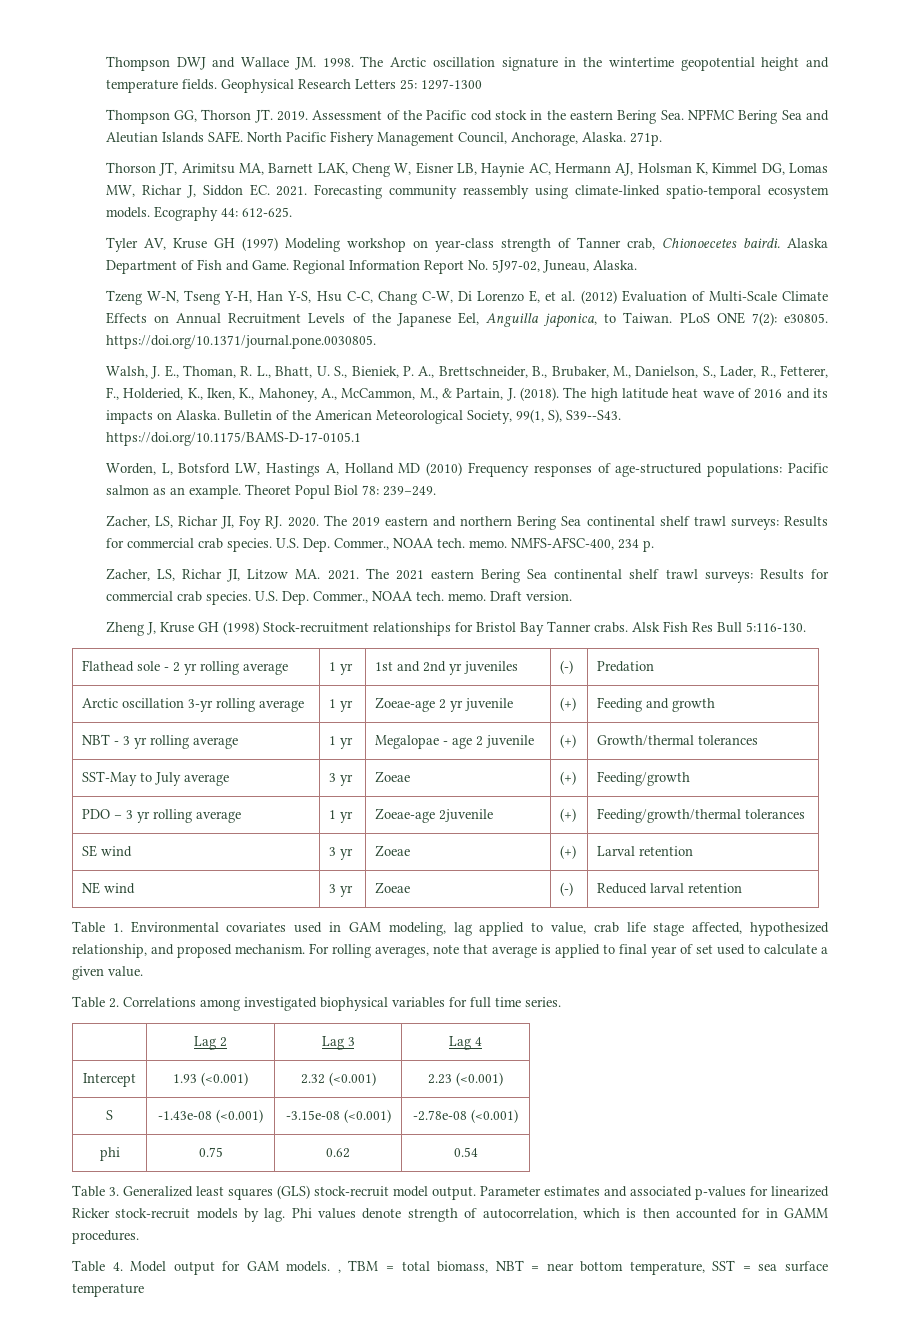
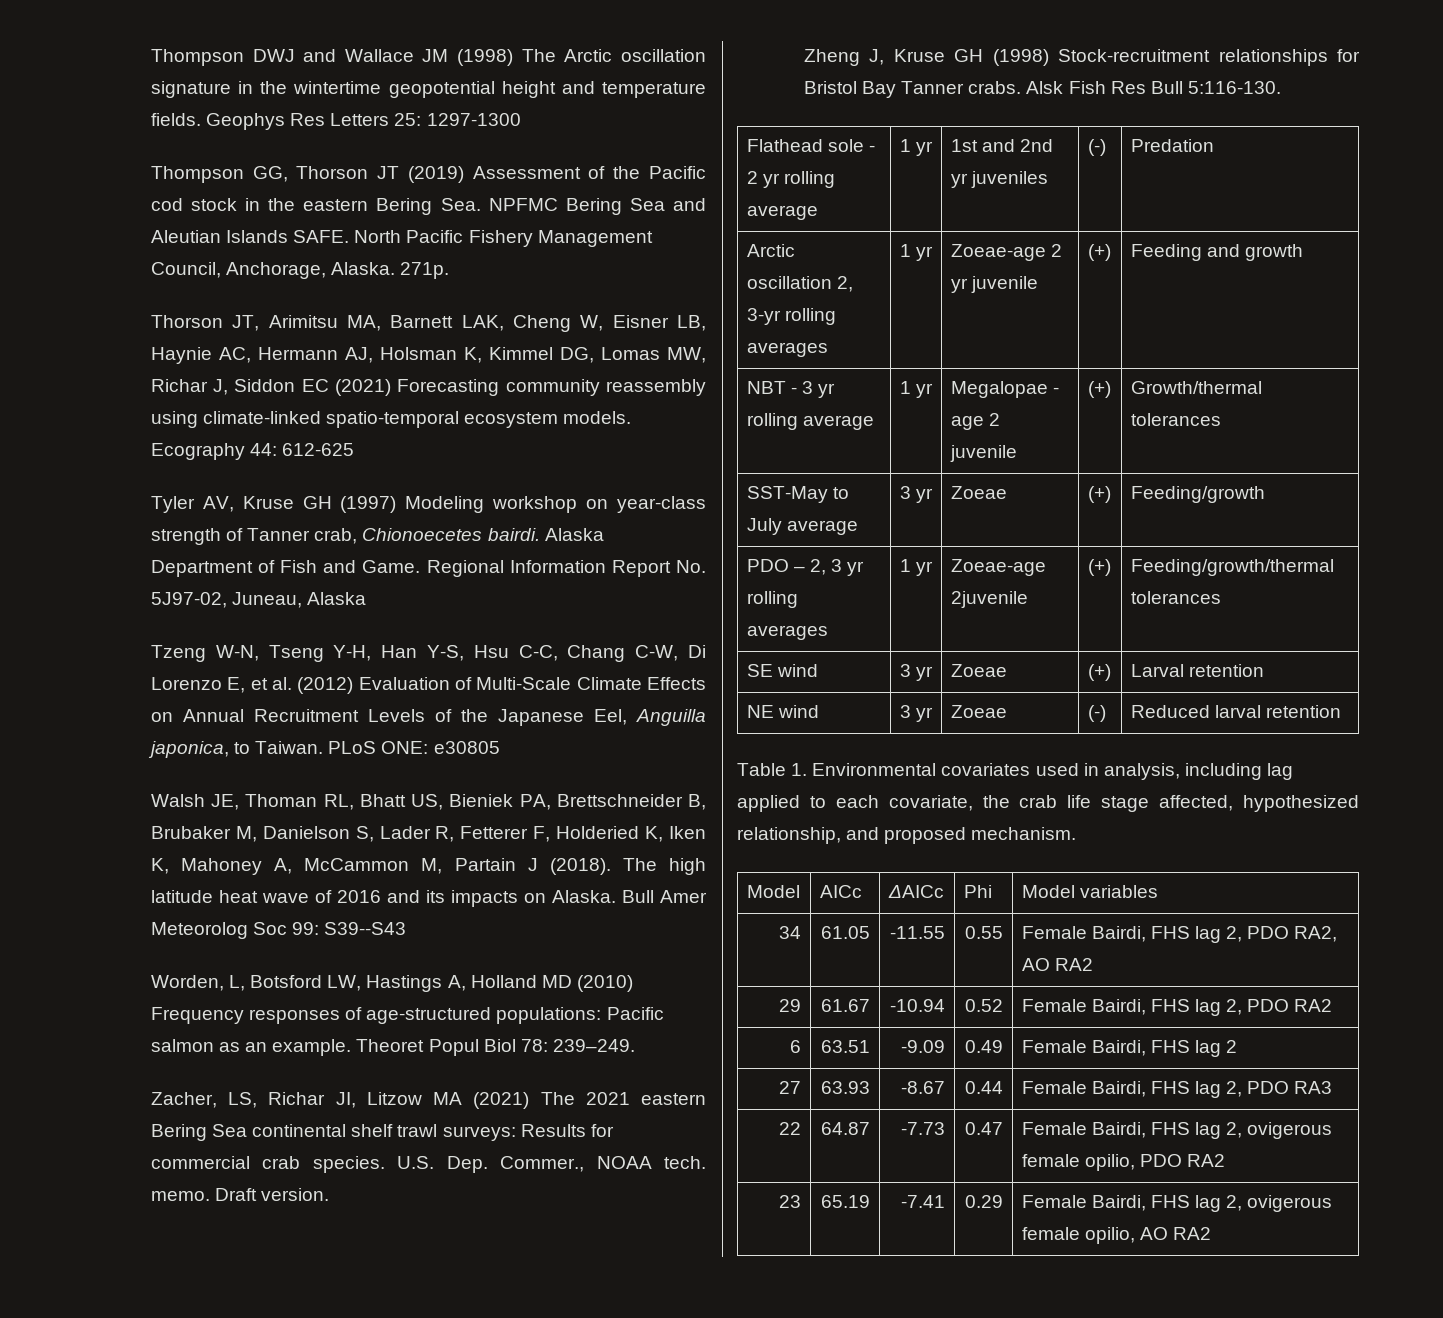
[294,57,354,70] JM. 1998. -> [422,49,514,66] JM (1998)
[220,79,351,93] Geophysical Research -> [206,113,326,130] Geophys Res
[254,109,309,123] JT. 2019. -> [377,166,464,183] JT (2019)
[249,184,308,196] EC. 2021. -> [301,379,392,396] EC (2021)
[241,207,292,218] 612-625. -> [282,443,355,456] 612-625
[592,260,637,270] Alaska. -> [307,592,367,605] Alaska
[716,312,829,326] [105,335,376,349] [105,365,829,379] [105,387,516,402] ONE 7(2): e30805. https://doi.org/10.1371/journal.pone.0030805. // Walsh, J. E., Thoman, R. L., Bhatt, U. S., Bieniek, P. A., Brettschneider, B., Brubaker, M., Danielson, S., Lader, R., Fetterer, F., Holderied, K., Iken, K., Mahoney, A., McCammon, M., & Partain, J. -> [381,741,500,754] [150,794,707,810] [150,826,706,842] [150,858,538,875] ONE: e30805 // Walsh JE, Thoman RL, Bhatt US, Bieniek PA, Brettschneider B, Brubaker M, Danielson S, Lader R, Fetterer F, Holderied K, Iken K, Mahoney A, McCammon M, Partain J
[223,409,621,424] [105,432,361,446] Bulletin of the American Meteorological Society, 99(1, S), S39--S43. https://doi.org/10.1175/BAMS-D-17-0105.1 -> [621,890,707,903] [150,922,407,939] Bull Amer Meteorolog Soc 99: S39--S43
[105,515,829,530] [105,537,654,552] // Zacher, LS, Richar JI, Foy RJ. 2020. The 2019 eastern and northern Bering Sea continental shelf trawl surveys: Results for commercial crab species. U.S. Dep. Commer., NOAA tech. memo. NMFS-AFSC-400, 234 p. -> (635, 1045) none
[295,569,359,580] MA. 2021. -> [433,1092,530,1109] MA (2021)
(185, 703) none -> [836,276,853,292] 2,
[259,700,305,712] average -> [746,342,828,357] averages
[126,809,242,823] 3 yr rolling average -> [809,559,865,576] [746,591,798,608] [746,625,828,640] 2, 3 yr rolling averages
[348,922,446,936] GAM modeling, -> [1103,763,1262,780] analysis, including
[550,922,586,934] value, -> [835,795,1010,811] each covariate, the
[309,943,828,958] [72,966,143,980] [72,996,561,1011] [194,1036,227,1050] [321,1036,355,1050] [449,1036,482,1050] [83,1073,136,1087] [173,1072,248,1086] [300,1072,376,1086] [428,1072,503,1086] [106,1110,113,1120] [158,1109,263,1123] [285,1109,391,1123] [413,1109,518,1123] [99,1147,120,1161] [198,1147,223,1157] [326,1148,350,1158] [453,1147,478,1157] [72,1185,829,1200] [72,1208,829,1222] [72,1230,139,1244] [72,1260,828,1275] [72,1283,144,1297] For rolling averages, note that average is applied to final year of set used to calculate a given value. // Table 2. Correlations among investigated biophysical variables for full time series. // | Lag 2 | Lag 3 | Lag 4 // Intercept | 1.93 (<0.001) | 2.32 (<0.001) | 2.23 (<0.001) // S | -1.43e-08 (<0.001) | -3.15e-08 (<0.001) | -2.78e-08 (<0.001) // phi | 0.75 | 0.62 | 0.54 // Table 3. Generalized least squares (GLS) stock-recruit model output. Parameter estimates and associated p-values for linearized Ricker stock-recruit models by lag. Phi values denote strength of autocorrelation, which is then accounted for in GAMM procedures. // Table 4. Model output for GAM models. , TBM = total biomass, NBT = near bottom temperature, SST = sea surface temperature -> [746,885,800,898] [819,885,862,898] [887,885,944,898] [963,885,992,898] [1021,885,1158,898] [779,926,802,939] [821,926,871,939] [890,926,946,939] [965,926,1004,939] [1021,926,1338,943] [1021,958,1093,971] [779,999,802,1012] [821,999,871,1012] [890,999,946,1012] [965,999,1004,1012] [1021,999,1333,1016] [790,1040,802,1053] [821,1040,871,1053] [901,1040,946,1053] [965,1040,1004,1053] [1021,1040,1238,1057] [779,1081,802,1094] [821,1081,871,1094] [901,1081,946,1094] [965,1081,1004,1094] [1021,1081,1333,1098] [779,1122,802,1135] [821,1122,871,1135] [901,1122,946,1135] [965,1122,1004,1135] [1021,1122,1333,1139] [1021,1154,1225,1171] [779,1195,802,1208] [821,1195,871,1208] [901,1195,946,1208] [965,1195,1004,1208] [1021,1195,1333,1212] [1021,1227,1211,1244] // Model | AICc | ΔAICc | Phi | Model variables // 34 | 61.05 | -11.55 | 0.55 | Female Bairdi, FHS lag 2, PDO RA2, AO RA2 // 29 | 61.67 | -10.94 | 0.52 | Female Bairdi, FHS lag 2, PDO RA2 // 6 | 63.51 | -9.09 | 0.49 | Female Bairdi, FHS lag 2 // 27 | 63.93 | -8.67 | 0.44 | Female Bairdi, FHS lag 2, PDO RA3 // 22 | 64.87 | -7.73 | 0.47 | Female Bairdi, FHS lag 2, ovigerous female opilio, PDO RA2 // 23 | 65.19 | -7.41 | 0.29 | Female Bairdi, FHS lag 2, ovigerous female opilio, AO RA2

